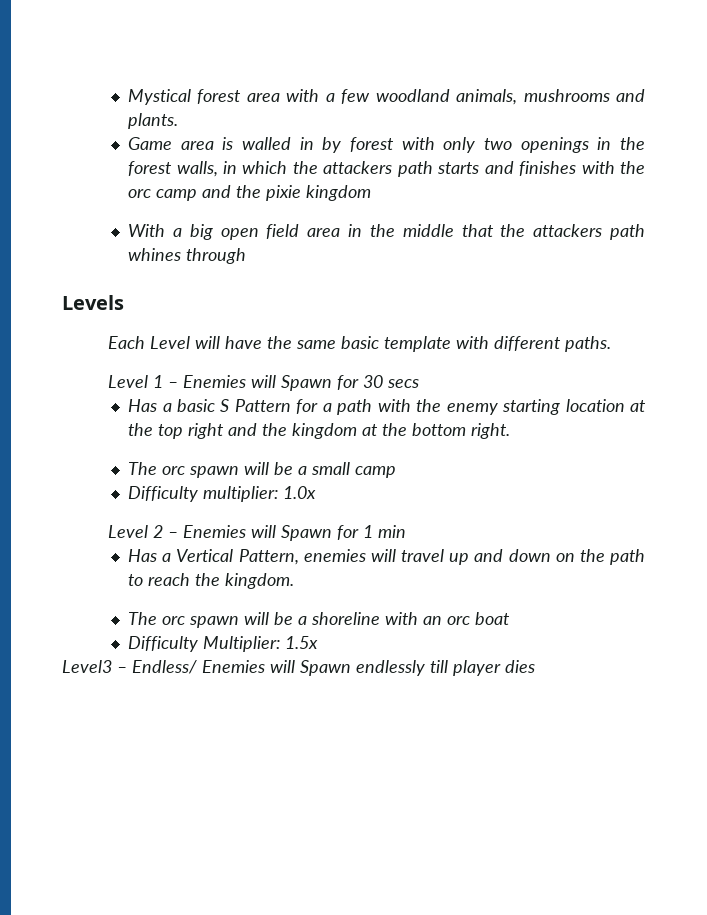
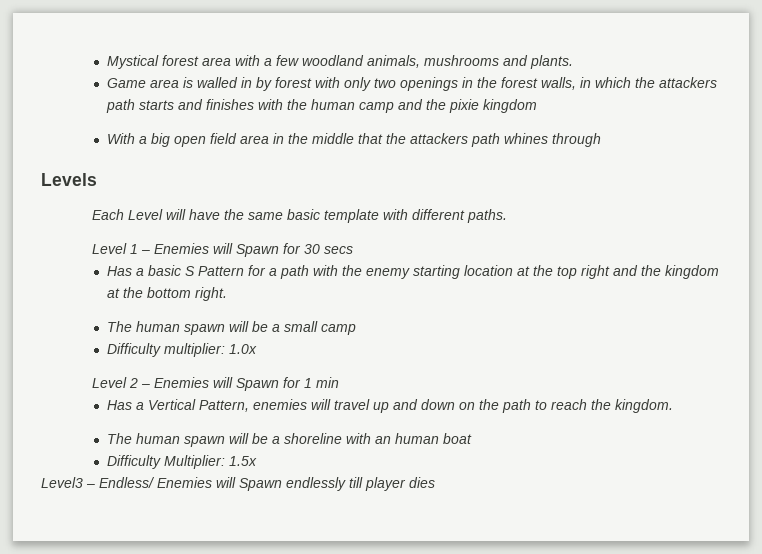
[128,188,152,198] orc -> [310,99,355,110] human
[162,465,186,475] orc -> [135,321,180,332] human
[162,615,186,625] orc -> [135,433,180,444] human
[447,615,471,625] orc -> [394,433,439,444] human

